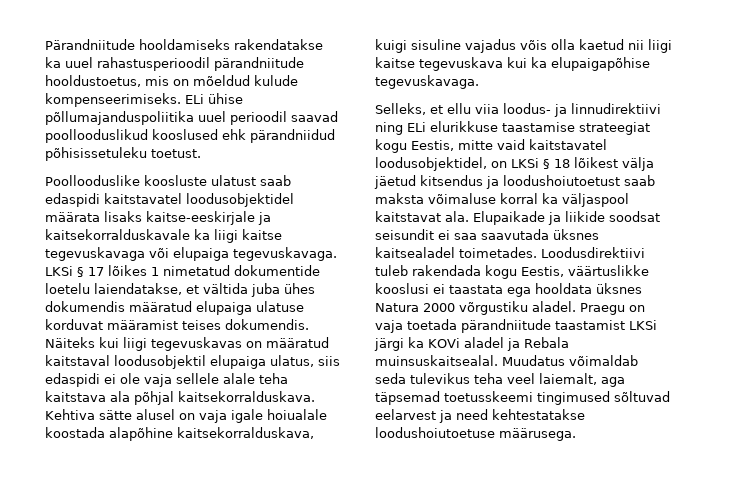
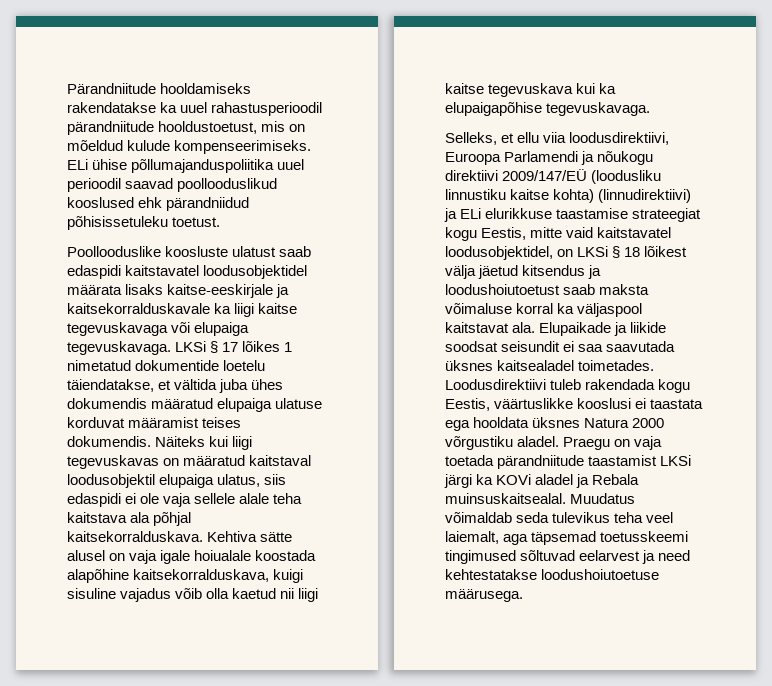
[45,75,141,87] hooldustoetus, -> [158,121,258,134] hooldustoetust,
[94,283,182,295] laiendatakse, -> [67,379,154,392] täiendatakse,
[520,40,547,50] võis -> [175,588,203,599] võib
[503,103,661,117] [375,122,403,135] loodus- ja linnudirektiivi ning -> [569,132,670,145] [445,151,654,165] [445,169,662,184] [445,189,692,203] [444,208,457,222] loodusdirektiivi, Euroopa Parlamendi ja nõukogu direktiivi 2009/147/EÜ (loodusliku linnustiku kaitse kohta) (linnudirektiivi) ja

